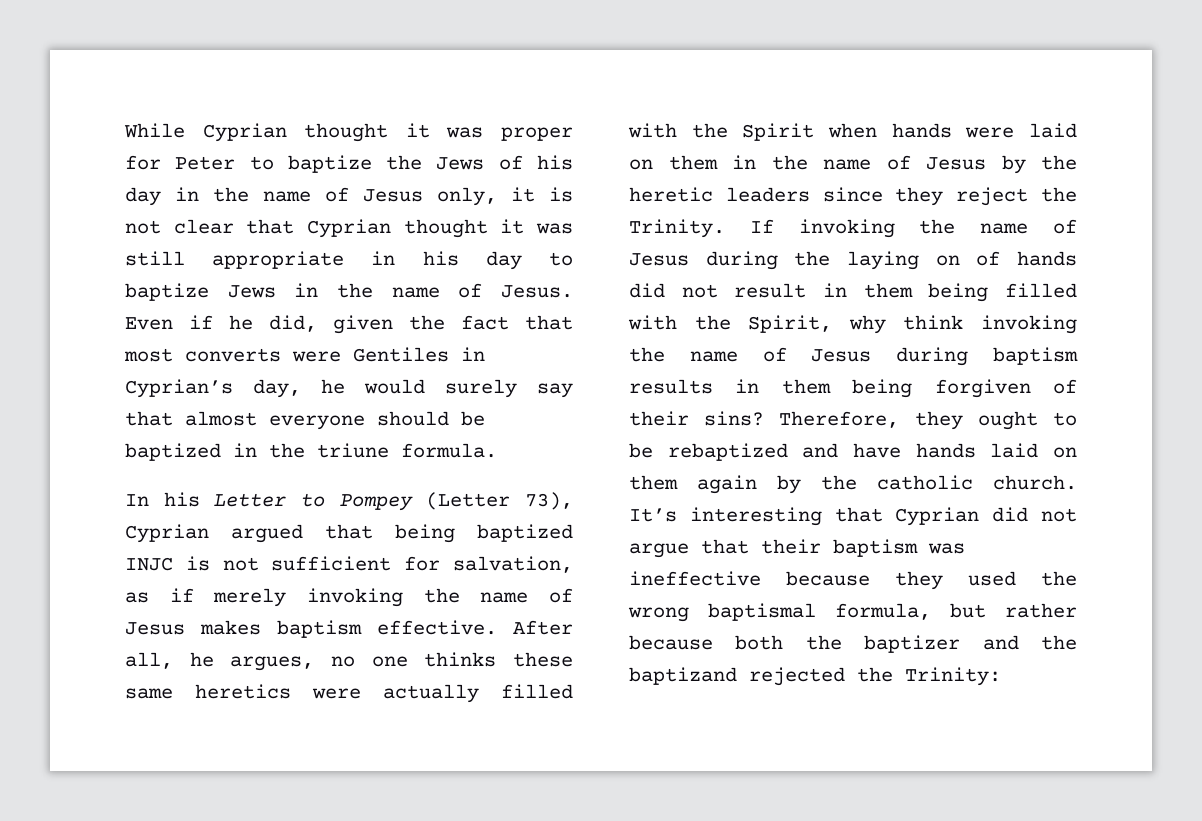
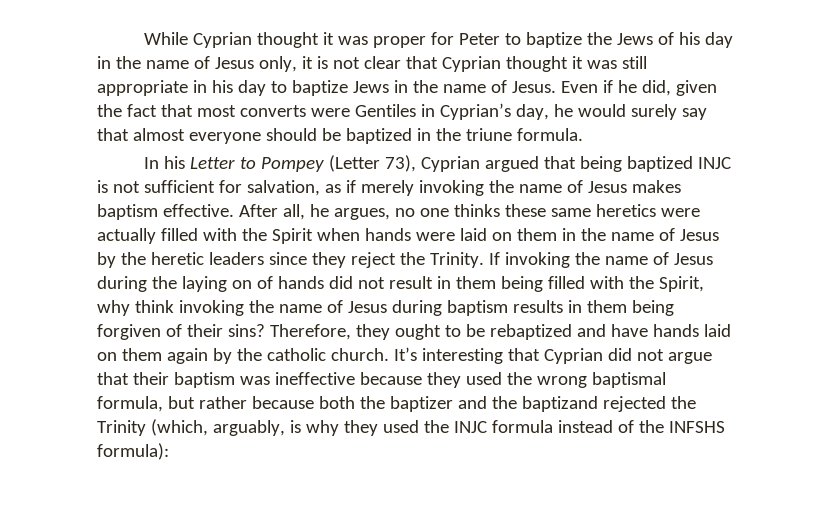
[905,667,1001,686] Trinity: -> [97,419,725,436] [97,443,169,460] Trinity (which, arguably, is why they used the INJC formula instead of the INFSHS formula):

